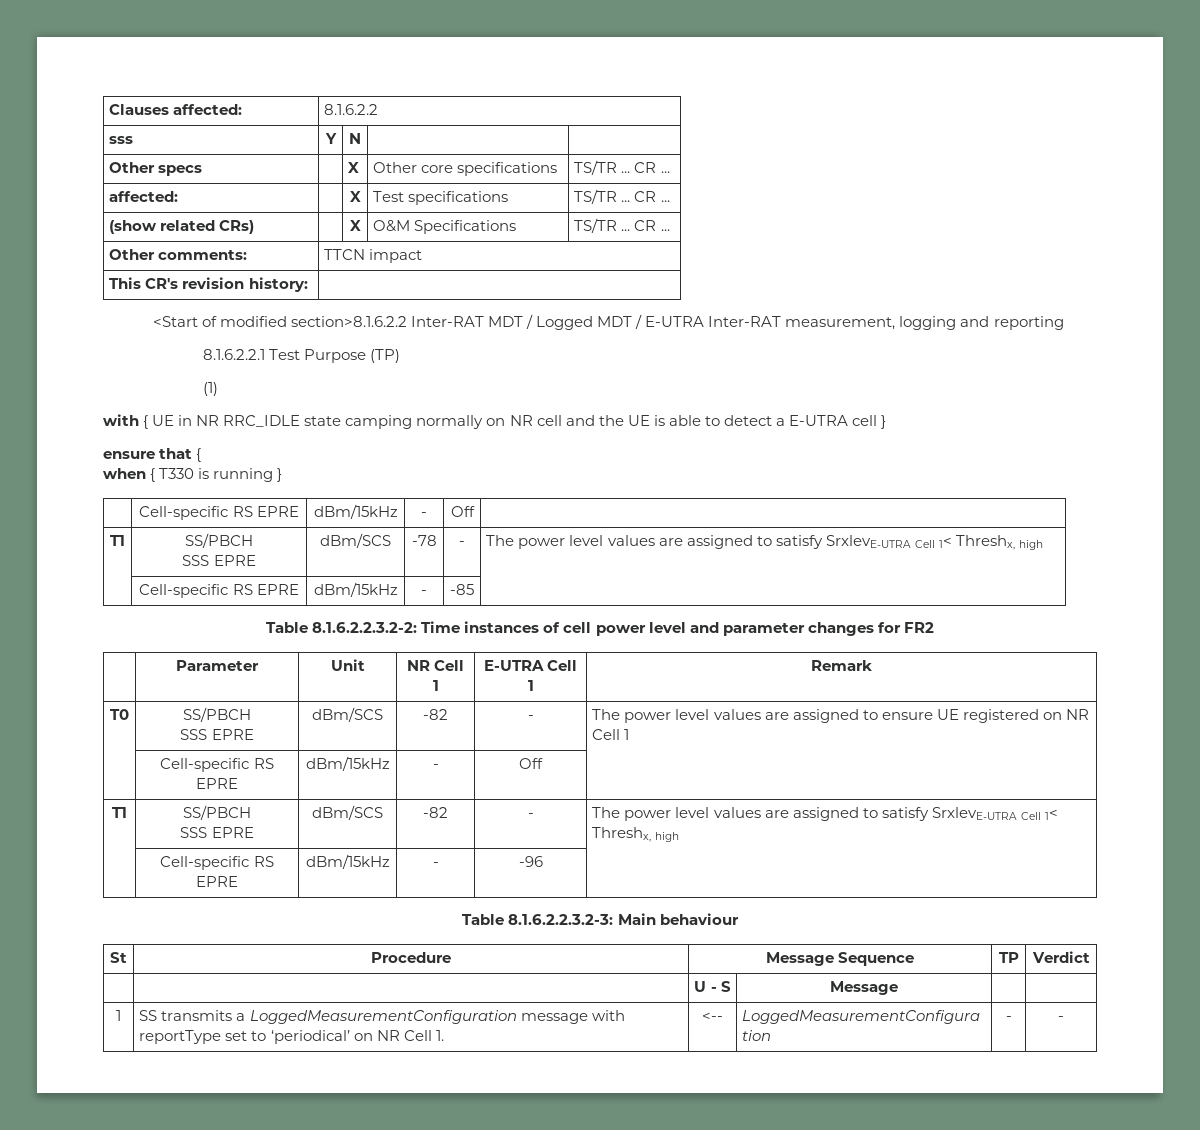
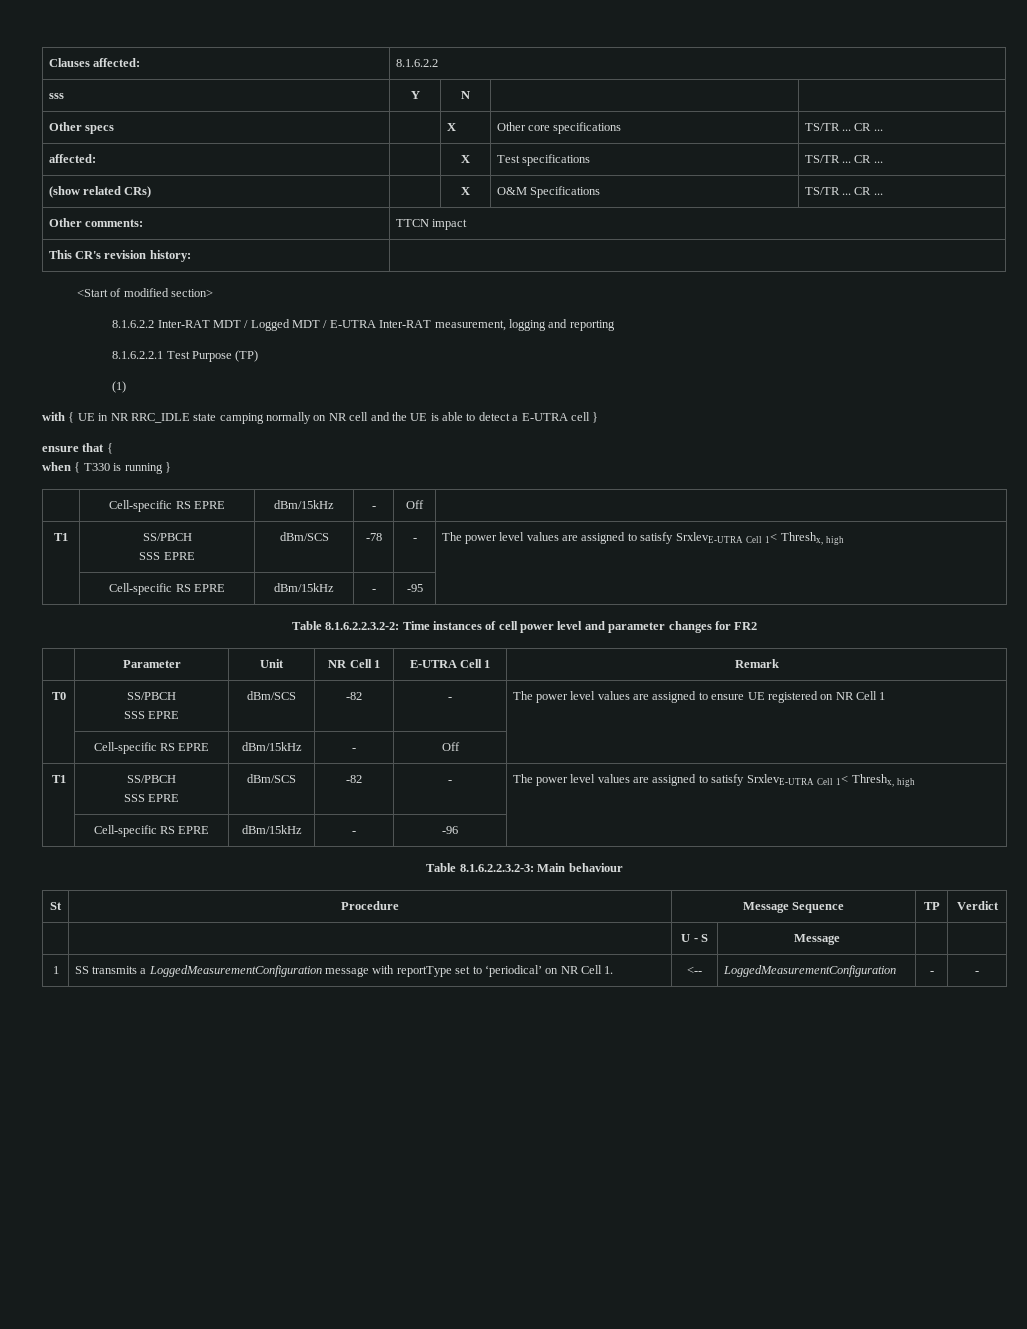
[290,316,407,327] section>8.1.6.2.2 -> [171,289,214,297] [112,320,155,328] section> // 8.1.6.2.2
[450,584,474,595] -85 -> [406,584,423,592] -95

